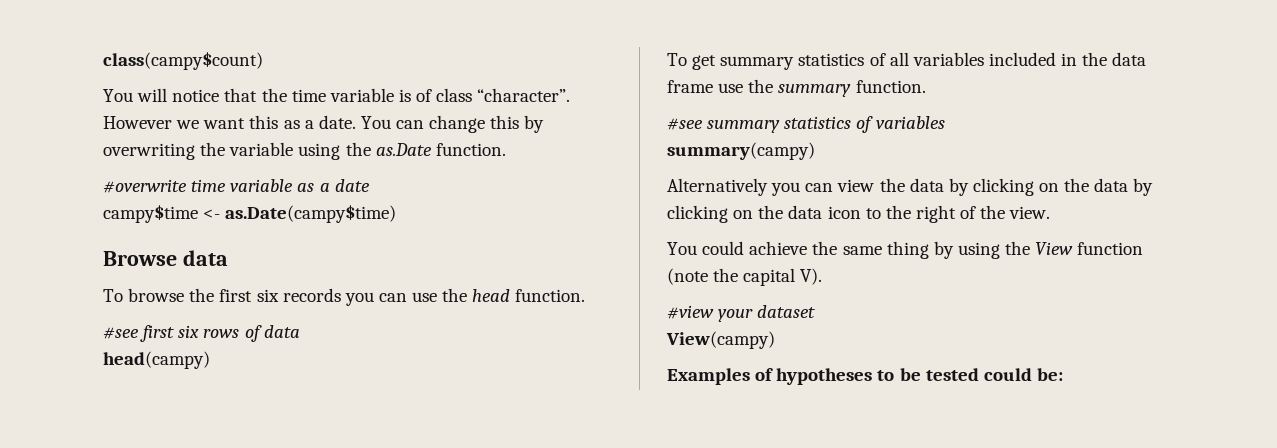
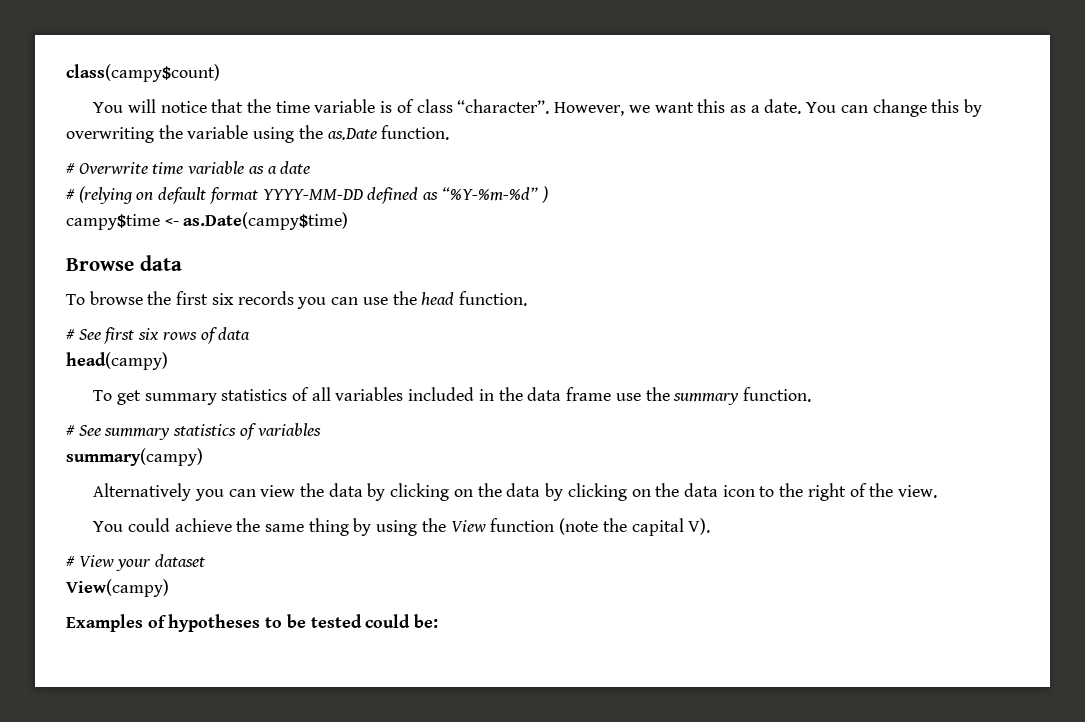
[103,116,172,129] However -> [554,102,625,116] However,
[103,179,187,193] #overwrite -> [66,162,148,174] # Overwrite
(370, 185) none -> [66,186,548,204] // # (relying on default format YYYY-MM-DD defined as “%Y-%m-%d” )
[103,327,139,339] #see -> [66,329,101,340] # See
[667,118,703,130] #see -> [66,425,101,436] # See
[667,305,714,319] #view -> [66,555,114,567] # View

